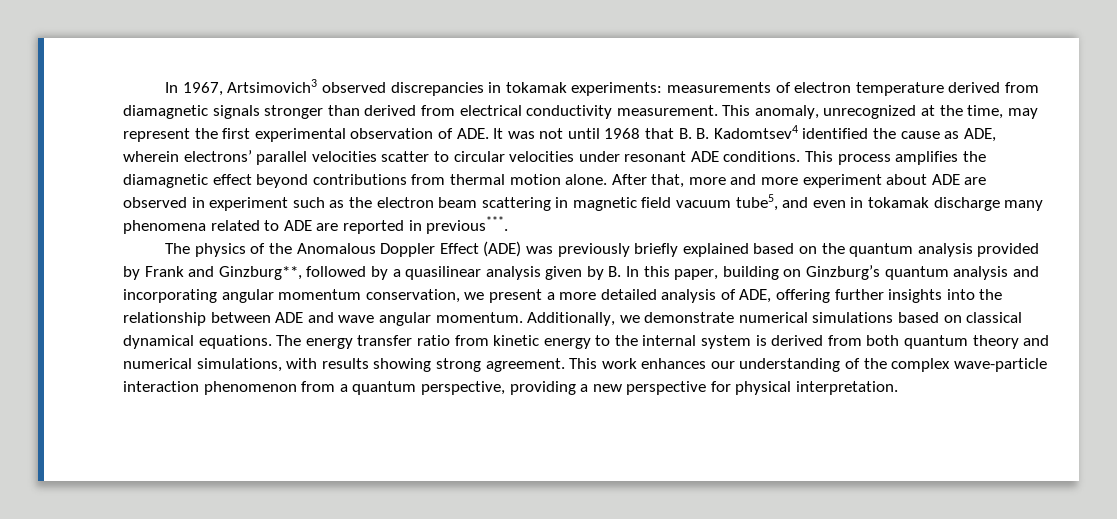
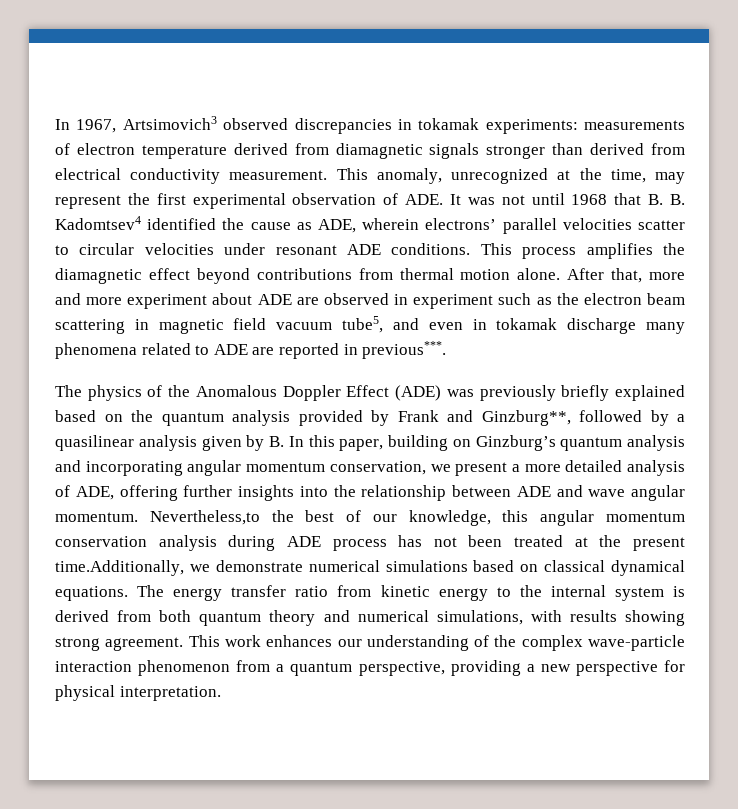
[527,312,616,326] Additionally, -> [149,510,685,526] [55,535,685,551] [55,560,184,576] Nevertheless,to the best of our knowledge, this angular momentum conservation analysis during ADE process has not been treated at the present time.Additionally,

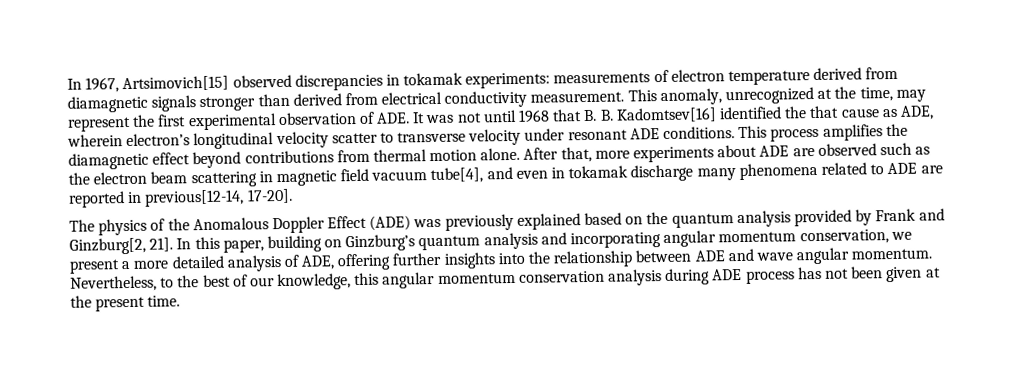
[122,116,217,130] Artsimovich3 -> [122,75,230,92] Artsimovich[15]
[55,216,141,230] Kadomtsev4 -> [615,107,717,123] Kadomtsev[16]
(245, 224) none -> [809,105,840,119] that
[425,218,685,234] [55,243,214,255] electrons’ parallel velocities scatter to circular velocities -> [126,128,522,150] electron’s longitudinal velocity scatter to transverse velocity
[55,293,208,309] and more experiment -> [633,146,715,163] experiments
[394,294,494,309] in experiment -> (877, 149) none
[342,316,384,333] tube5, -> [430,167,484,184] tube[4],
[362,341,447,359] previous***. -> [144,188,293,207] previous[12-14, 17-20].
[561,385,610,401] briefly -> (514, 222) none
[481,410,685,426] [55,435,284,451] Ginzburg**, followed by a quasilinear analysis given by B. -> [69,237,174,255] Ginzburg[2, 21].
[149,510,260,525] Nevertheless,to -> [70,275,175,292] Nevertheless, to
[514,535,564,547] treated -> [886,266,923,283] given
[55,560,685,576] [55,585,685,601] [55,610,686,626] [55,635,685,651] [55,660,686,676] [55,685,221,701] time.Additionally, we demonstrate numerical simulations based on classical dynamical equations. The energy transfer ratio from kinetic energy to the internal system is derived from both quantum theory and numerical simulations, with results showing strong agreement. This work enhances our understanding of the complex wave-particle interaction phenomenon from a quantum perspective, providing a new perspective for physical interpretation. -> [147,295,181,307] time.

